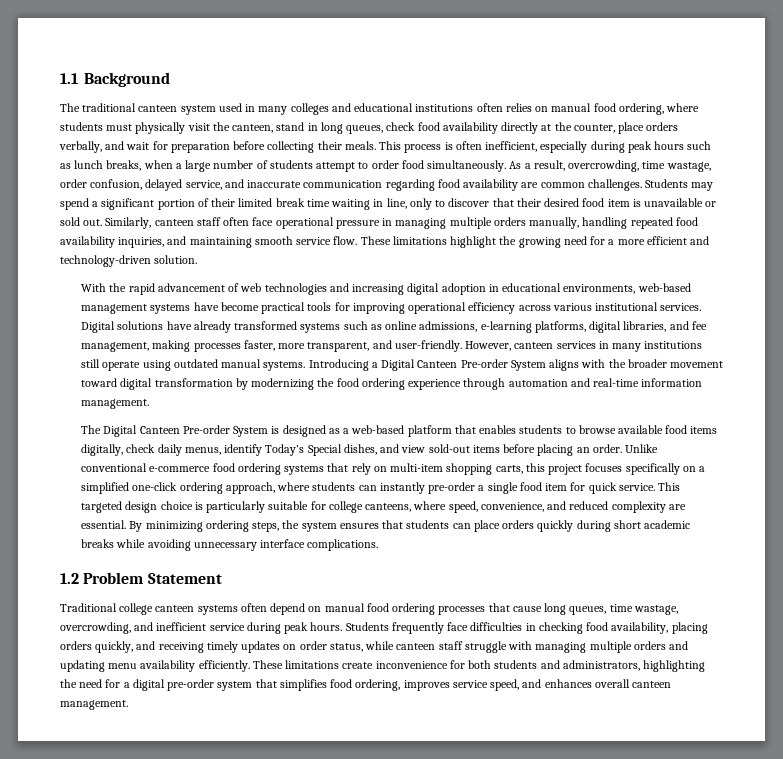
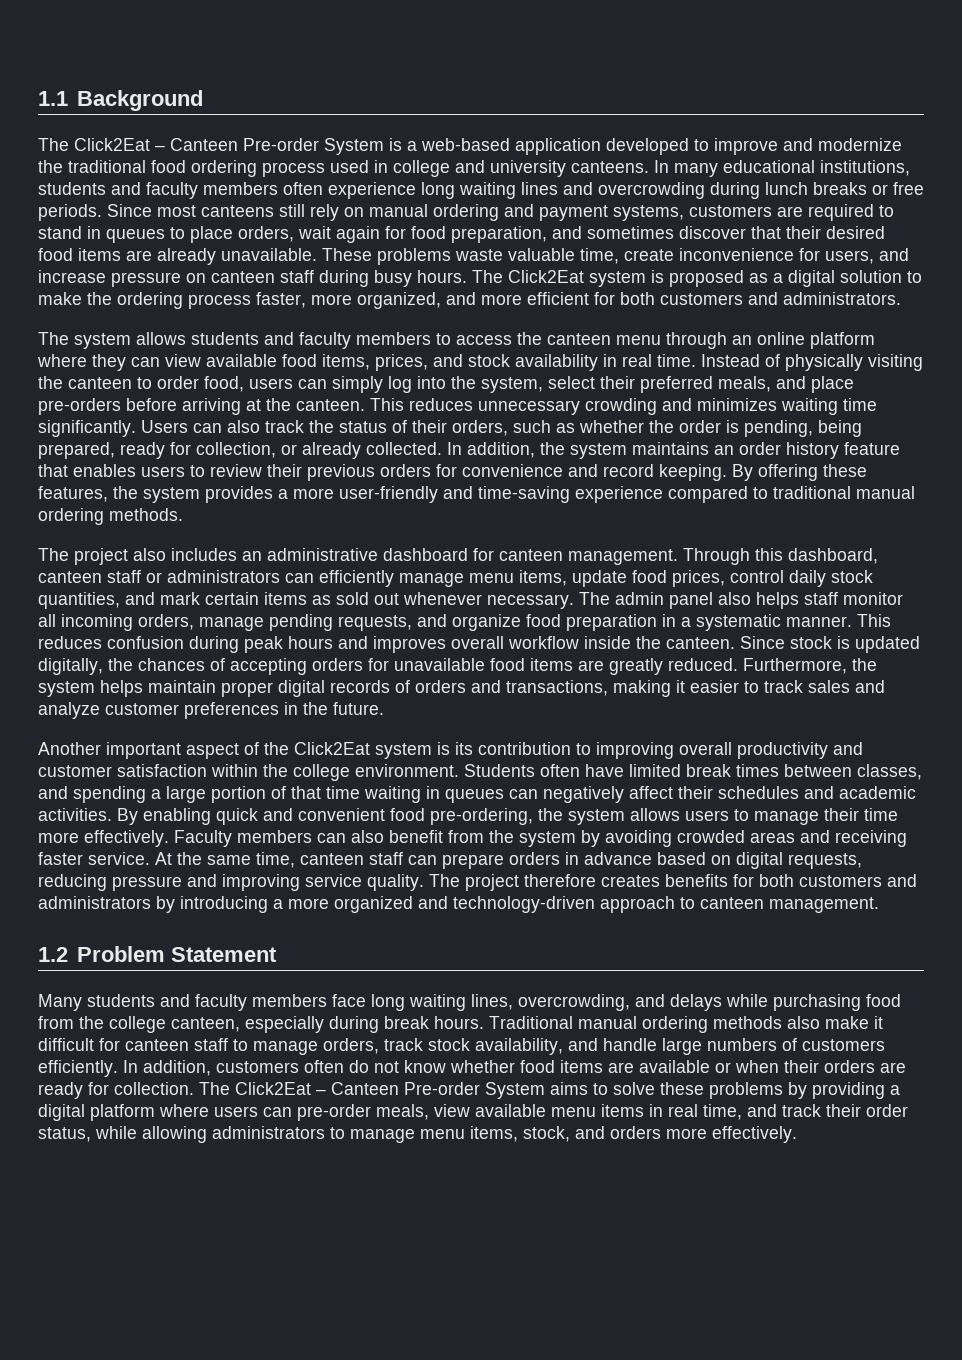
[82,103,700,115] [60,122,679,134] [59,141,712,153] [60,160,711,172] [60,179,714,191] [60,198,446,210] traditional canteen system used in many colleges and educational institutions often relies on manual food ordering, where students must physically visit the canteen, stand in long queues, check food availability directly at the counter, place orders verbally, and wait for preparation before collecting their meals. This process is often inefficient, especially during peak hours such as lunch breaks, when a large number of students attempt to order food simultaneously. As a result, overcrowding, time wastage, order confusion, delayed service, and inaccurate communication regarding food availability are common challenges. Students may spend a significant portion of their limited break time waiting in line, only to -> [74,138,902,155] [38,160,910,177] [38,182,924,199] [38,204,894,221] [38,226,674,243] Click2Eat – Canteen Pre-order System is a web-based application developed to improve and modernize the traditional food ordering process used in college and university canteens. In many educational institutions, students and faculty members often experience long waiting lines and overcrowding during lunch breaks or free periods. Since most canteens still rely on manual ordering and payment systems, customers are required to stand in queues to place orders, wait again for food preparation, and sometimes
[607,198,717,207] [60,217,698,229] [60,236,710,248] [60,255,198,267] [81,283,691,295] [81,302,702,314] [81,321,707,333] [81,340,703,352] [81,359,723,371] [81,378,703,390] [81,399,150,409] [81,425,718,437] [81,444,658,456] [81,463,705,475] [81,482,680,494] [81,501,686,513] [81,520,690,532] [81,539,379,551] [60,572,222,584] [60,603,678,615] [60,622,708,634] [60,641,689,653] [60,660,706,672] [60,679,672,691] [60,700,128,710] item is unavailable or sold out. Similarly, canteen staff often face operational pressure in managing multiple orders manually, handling repeated food availability inquiries, and maintaining smooth service flow. These limitations highlight the growing need for a more efficient and technology-driven solution. // With the rapid advancement of web technologies and increasing digital adoption in educational environments, web-based management systems have become practical tools for improving operational efficiency across various institutional services. Digital solutions have already transformed systems such as online admissions, e-learning platforms, digital libraries, and fee management, making processes faster, more transparent, and user-friendly. However, canteen services in many institutions still operate using outdated manual systems. Introducing a Digital Canteen Pre-order System aligns with the broader movement toward digital transformation by modernizing the food ordering experience through automation and real-time information management. // The Digital Canteen Pre-order System is designed as a web-based platform that enables students to browse available food items digitally, check daily menus, identify Today’s Special dishes, and view sold-out items before placing an order. Unlike conventional e-commerce food ordering systems that rely on multi-item shopping carts, this project focuses specifically on a simplified one-click ordering approach, where students can instantly pre-order a single food item for quick service. This targeted design choice is particularly suitable for college canteens, where speed, convenience, and reduced complexity are essential. By minimizing ordering steps, the system ensures that students can place orders quickly during short academic breaks while avoiding unnecessary interface complications. // 1.2 Problem Statement // Traditional college canteen systems often depend on manual food ordering processes that cause long queues, time wastage, overcrowding, and inefficient service during peak hours. Students frequently face difficulties in checking food availability, placing orders quickly, and receiving timely updates on order status, while canteen staff struggle with managing multiple orders and updating menu availability efficiently. These limitations create inconvenience for both students and administrators, highlighting the need for a digital pre-order system that simplifies food ordering, improves service speed, and enhances overall canteen management. -> [78,248,909,265] [38,270,922,287] [38,292,901,309] [38,332,875,349] [37,354,923,371] [38,376,854,393] [38,398,877,415] [38,420,862,437] [38,442,900,459] [38,464,867,481] [38,486,915,503] [38,508,183,525] [38,548,878,565] [38,570,873,587] [38,592,903,609] [38,614,891,631] [38,636,920,653] [38,658,877,675] [38,680,885,697] [38,702,384,719] [38,742,863,759] [38,764,922,781] [38,786,916,803] [38,808,898,825] [38,830,907,847] [38,852,862,869] [38,874,917,891] [38,896,879,913] [38,946,277,962] [38,994,901,1011] [38,1016,883,1033] [38,1038,885,1055] [38,1060,906,1077] [38,1082,900,1099] [38,1104,908,1121] [38,1126,797,1143] items are already unavailable. These problems waste valuable time, create inconvenience for users, and increase pressure on canteen staff during busy hours. The Click2Eat system is proposed as a digital solution to make the ordering process faster, more organized, and more efficient for both customers and administrators. // The system allows students and faculty members to access the canteen menu through an online platform where they can view available food items, prices, and stock availability in real time. Instead of physically visiting the canteen to order food, users can simply log into the system, select their preferred meals, and place pre-orders before arriving at the canteen. This reduces unnecessary crowding and minimizes waiting time significantly. Users can also track the status of their orders, such as whether the order is pending, being prepared, ready for collection, or already collected. In addition, the system maintains an order history feature that enables users to review their previous orders for convenience and record keeping. By offering these features, the system provides a more user-friendly and time-saving experience compared to traditional manual ordering methods. // The project also includes an administrative dashboard for canteen management. Through this dashboard, canteen staff or administrators can efficiently manage menu items, update food prices, control daily stock quantities, and mark certain items as sold out whenever necessary. The admin panel also helps staff monitor all incoming orders, manage pending requests, and organize food preparation in a systematic manner. This reduces confusion during peak hours and improves overall workflow inside the canteen. Since stock is updated digitally, the chances of accepting orders for unavailable food items are greatly reduced. Furthermore, the system helps maintain proper digital records of orders and transactions, making it easier to track sales and analyze customer preferences in the future. // Another important aspect of the Click2Eat system is its contribution to improving overall productivity and customer satisfaction within the college environment. Students often have limited break times between classes, and spending a large portion of that time waiting in queues can negatively affect their schedules and academic activities. By enabling quick and convenient food pre-ordering, the system allows users to manage their time more effectively. Faculty members can also benefit from the system by avoiding crowded areas and receiving faster service. At the same time, canteen staff can prepare orders in advance based on digital requests, reducing pressure and improving service quality. The project therefore creates benefits for both customers and administrators by introducing a more organized and technology-driven approach to canteen management. // 1.2 Problem Statement // Many students and faculty members face long waiting lines, overcrowding, and delays while purchasing food from the college canteen, especially during break hours. Traditional manual ordering methods also make it difficult for canteen staff to manage orders, track stock availability, and handle large numbers of customers efficiently. In addition, customers often do not know whether food items are available or when their orders are ready for collection. The Click2Eat – Canteen Pre-order System aims to solve these problems by providing a digital platform where users can pre-order meals, view available menu items in real time, and track their order status, while allowing administrators to manage menu items, stock, and orders more effectively.

